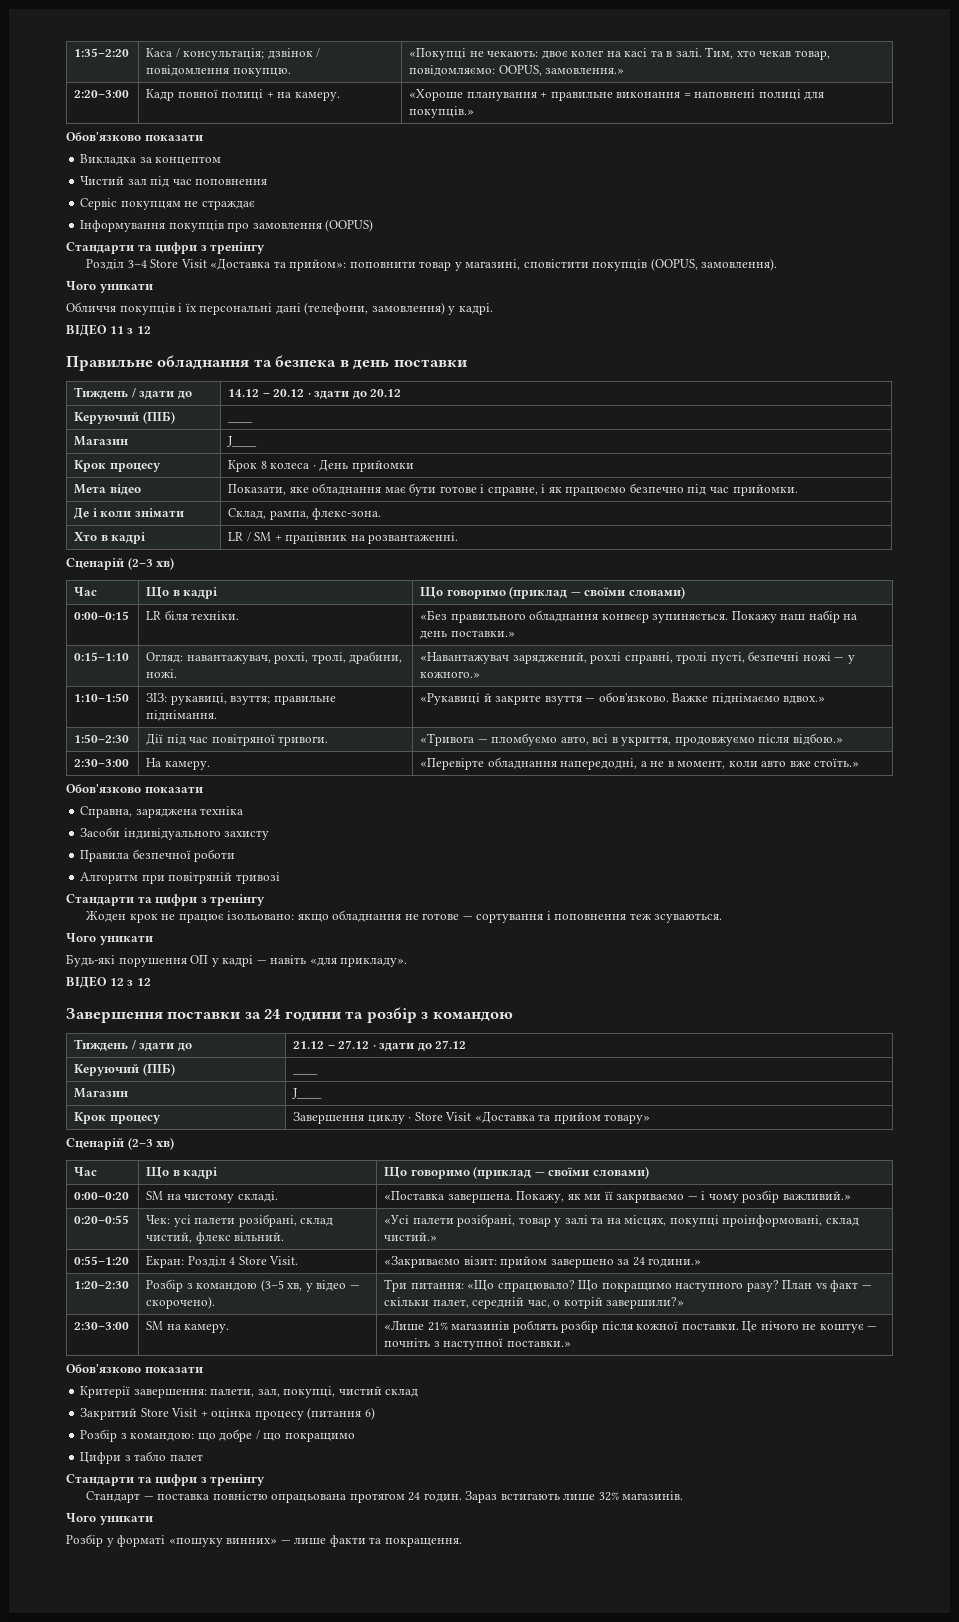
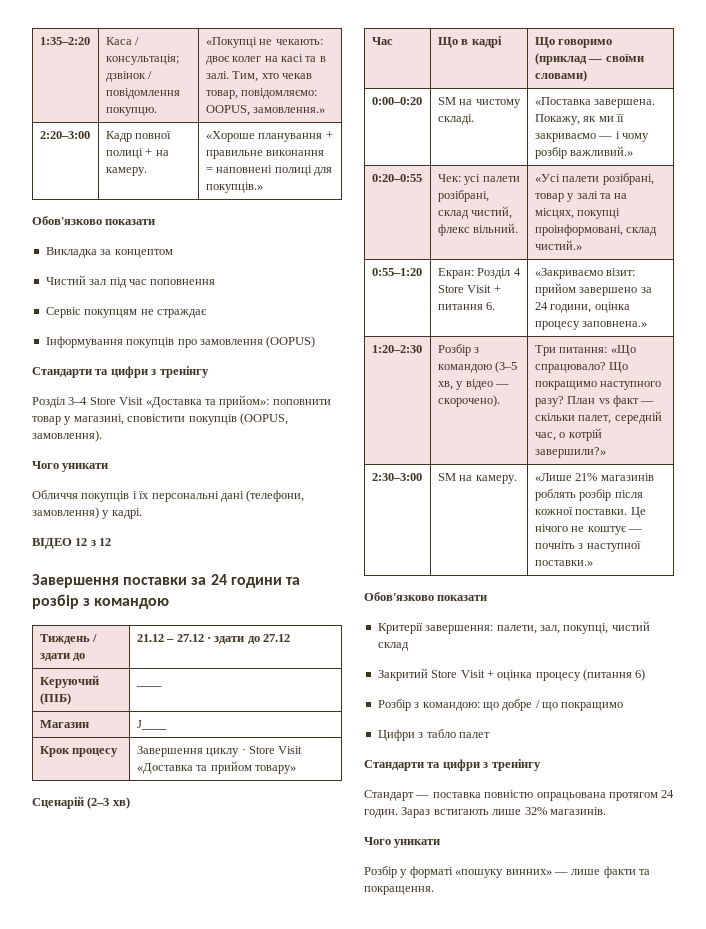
[66,324,151,336] [66,355,468,371] [74,387,192,400] [228,389,402,400] [74,411,175,424] [228,421,254,423] [74,436,129,446] [227,436,258,447] [74,460,161,472] [228,459,414,472] [74,484,141,496] [228,483,798,496] [74,508,184,519] [228,508,382,520] [74,532,147,544] [228,532,459,544] [66,557,175,570] [74,587,98,596] [146,587,219,599] [420,586,685,599] [74,611,130,620] [146,610,240,620] [420,610,858,623] [420,630,515,639] [74,652,130,661] [146,651,403,664] [146,669,178,678] [420,651,855,664] [420,671,481,678] [74,693,130,702] [146,693,336,705] [146,710,218,721] [420,692,826,705] [74,734,130,743] [146,733,329,746] [420,733,843,746] [74,759,130,767] [146,758,210,770] [420,757,860,770] [66,784,203,793] [80,806,244,818] [80,827,270,840] [80,849,236,862] [80,872,280,884] [66,894,266,906] [86,910,723,923] [66,933,153,945] [66,954,408,967] // ВІДЕО 11 з 12 // Правильне обладнання та безпека в день поставки // Тиждень / здати до | 14.12 – 20.12 · здати до 20.12 // Керуючий (ПІБ) | ____ // Магазин | J____ // Крок процесу | Крок 8 колеса · День прийомки // Мета відео | Показати, яке обладнання має бути готове і справне, і як працюємо безпечно під час прийомки. // Де і коли знімати | Склад, рампа, флекс-зона. // Хто в кадрі | LR / SM + працівник на розвантаженні. // Сценарій (2–3 хв) // Час | Що в кадрі | Що говоримо (приклад — своїми словами) // 0:00–0:15 | LR біля техніки. | «Без правильного обладнання конвеєр зупиняється. Покажу наш набір на день поставки.» // 0:15–1:10 | Огляд: навантажувач, рохлі, тролі, драбини, ножі. | «Навантажувач заряджений, рохлі справні, тролі пусті, безпечні ножі — у кожного.» // 1:10–1:50 | ЗІЗ: рукавиці, взуття; правильне піднімання. | «Рукавиці й закрите взуття — обов'язково. Важке піднімаємо вдвох.» // 1:50–2:30 | Дії під час повітряної тривоги. | «Тривога — пломбуємо авто, всі в укриття, продовжуємо після відбою.» // 2:30–3:00 | На камеру. | «Перевірте обладнання напередодні, а не в момент, коли авто вже стоїть.» // Обов'язково показати // Справна, заряджена техніка // Засоби індивідуального захисту // Правила безпечної роботи // Алгоритм при повітряній тривозі // Стандарти та цифри з тренінгу // Жоден крок не працює ізольовано: якщо обладнання не готове — сортування і поповнення теж зсуваються. // Чого уникати // Будь-які порушення ОП у кадрі — навіть «для прикладу». -> (142, 513) none
[269,1256,299,1265] Visit. -> [467,285,501,293] [437,302,496,310] Visit + питання 6.
[648,1258,702,1267] години.» -> [550,302,630,313] [534,321,648,330] години, оцінка процесу заповнена.»

